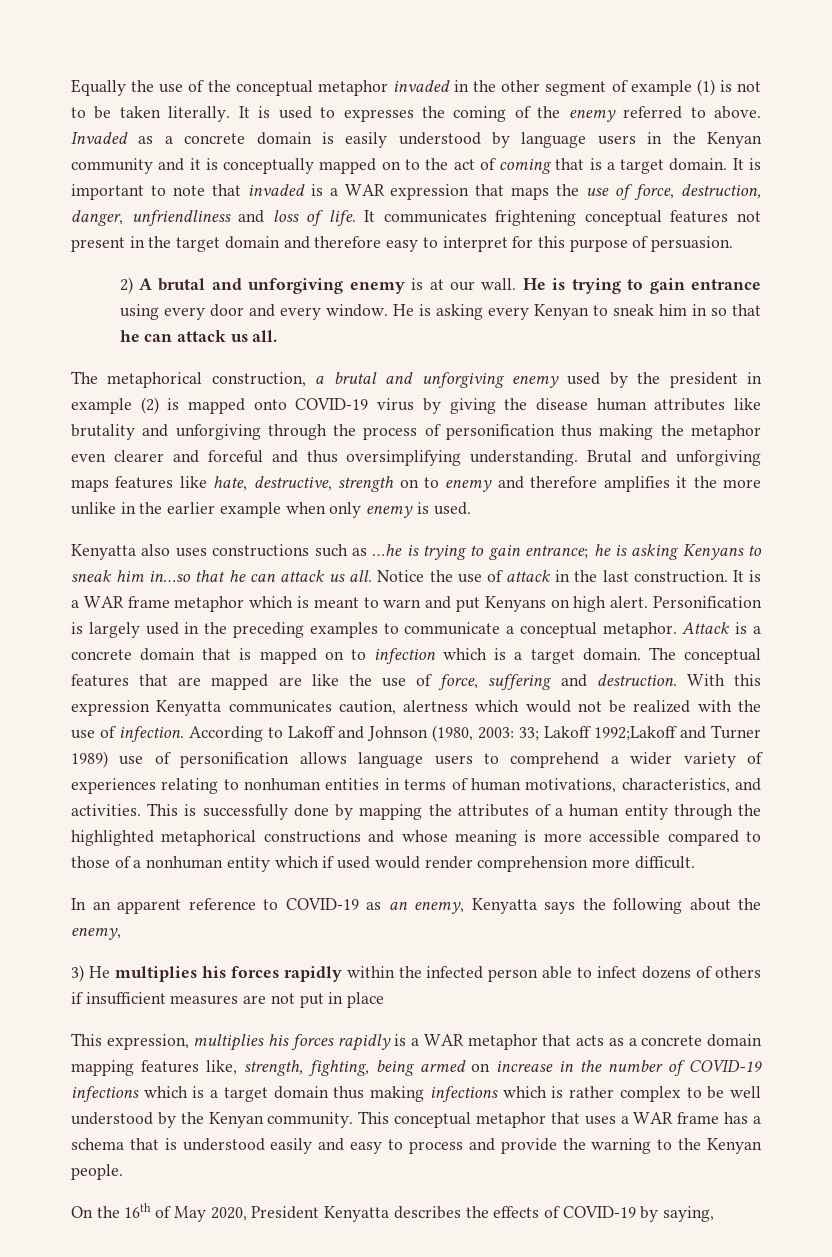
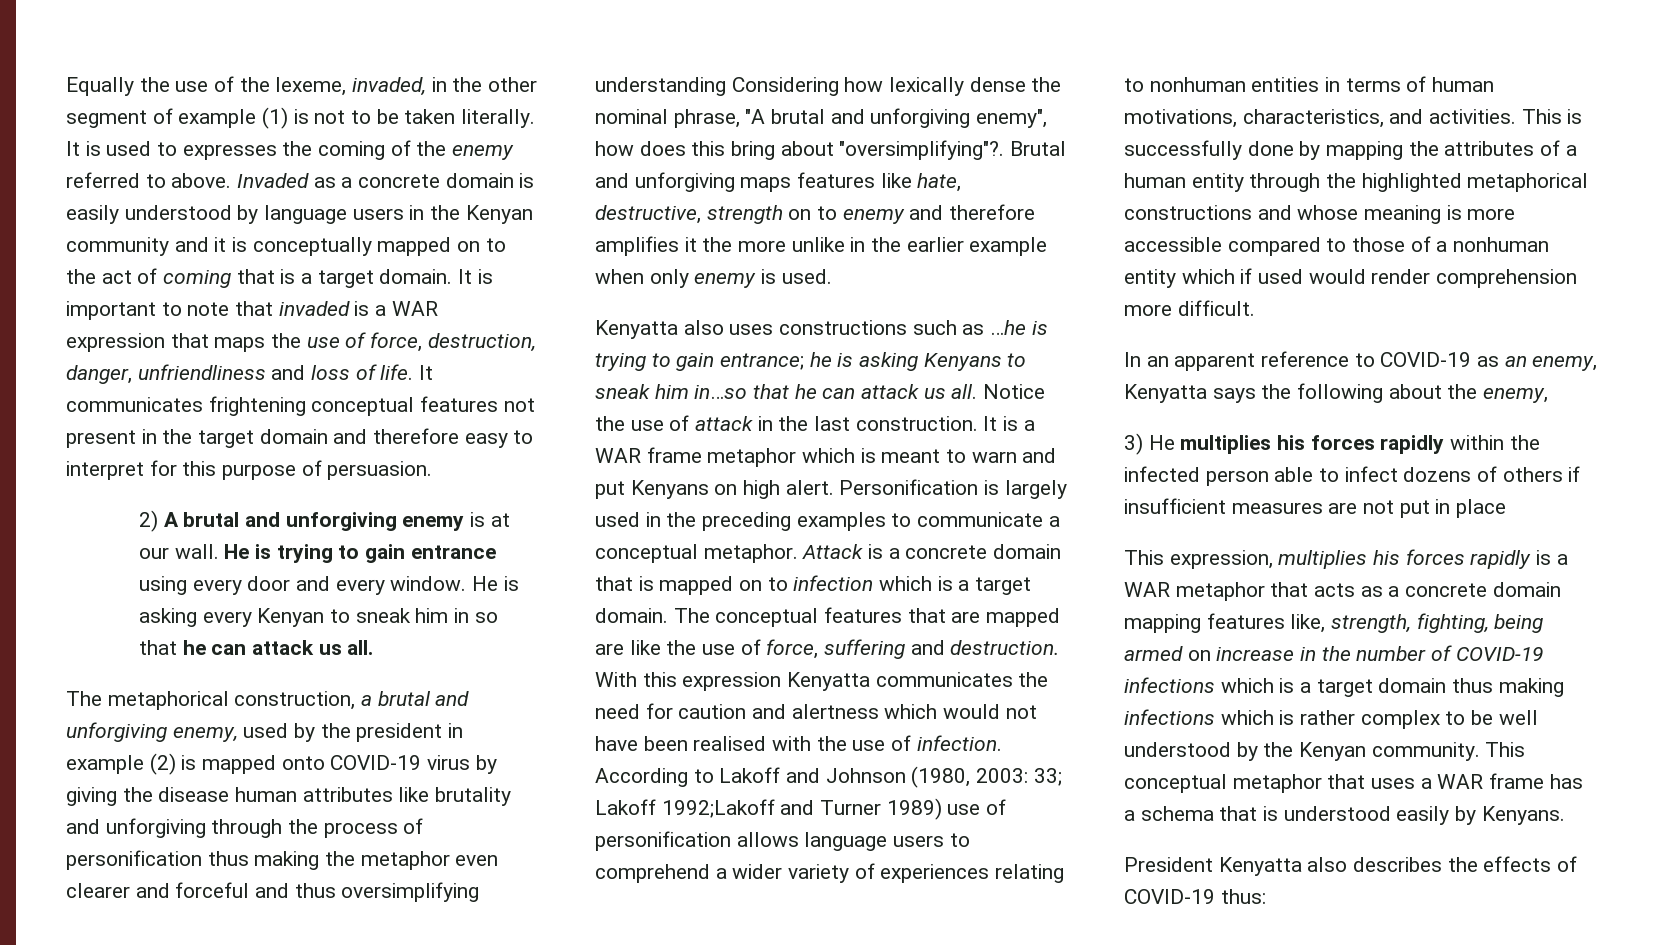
[235,80,450,96] conceptual metaphor invaded -> [275,77,427,96] lexeme, invaded,
[511,376,559,388] enemy -> [172,727,238,742] enemy,
[470,450,579,466] understanding. -> [595,77,1062,96] [595,108,1048,128] [595,140,1005,160] understanding Considering how lexically dense the nominal phrase, "A brutal and unforgiving enemy", how does this bring about "oversimplifying"?.
[338,700,396,715] caution, -> [1018,672,1049,687] [595,703,787,719] the need for caution and
[609,700,691,713] be realized -> [595,736,767,751] have been realised
[318,1138,763,1154] [71,1164,123,1180] [71,1203,247,1222] and easy to process and provide the warning to the Kenyan people. // On the 16th of May 2020, -> [1455,806,1565,825] by Kenyans. //
(390, 1214) none -> [1307,857,1348,872] also
[640,1206,715,1222] by saying, -> [1220,889,1266,904] thus:

